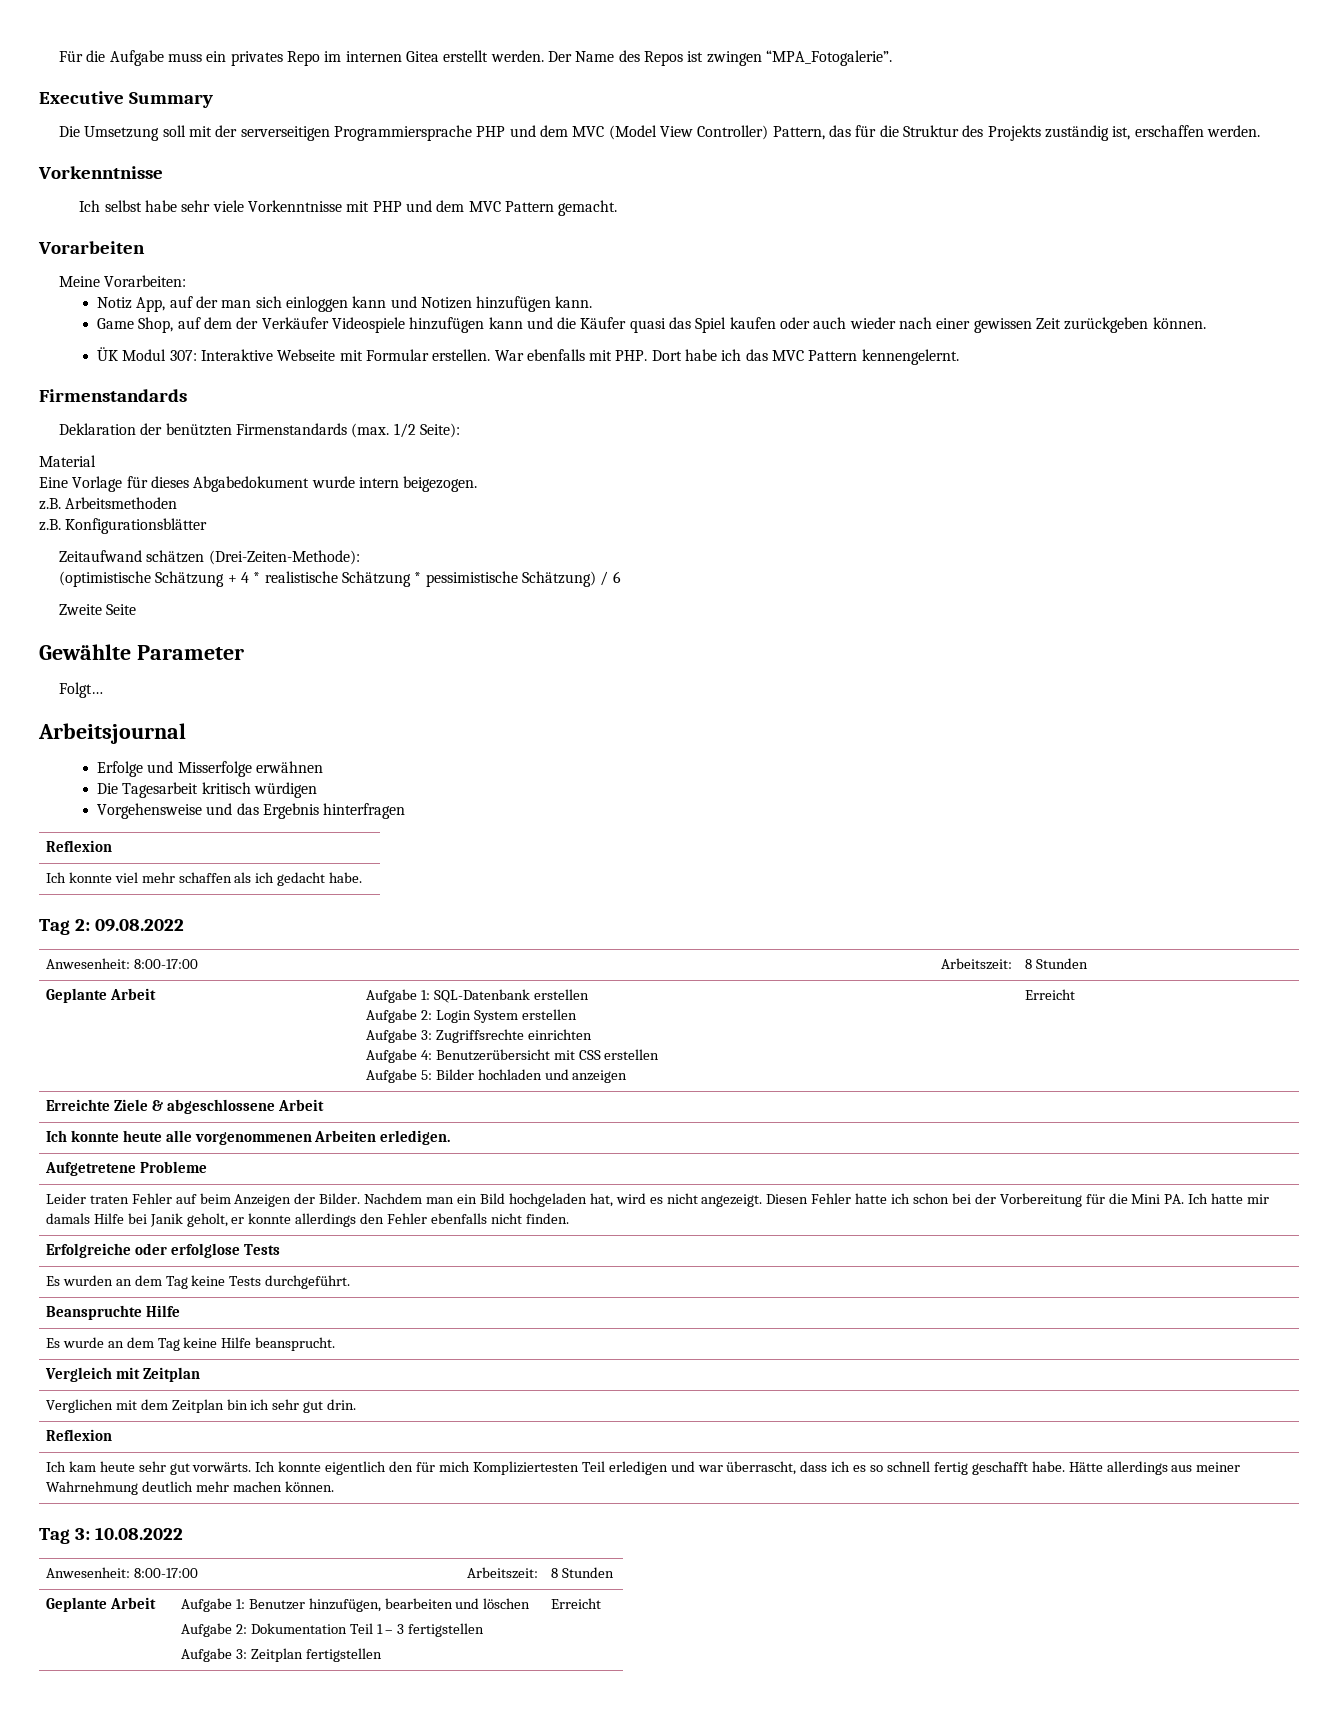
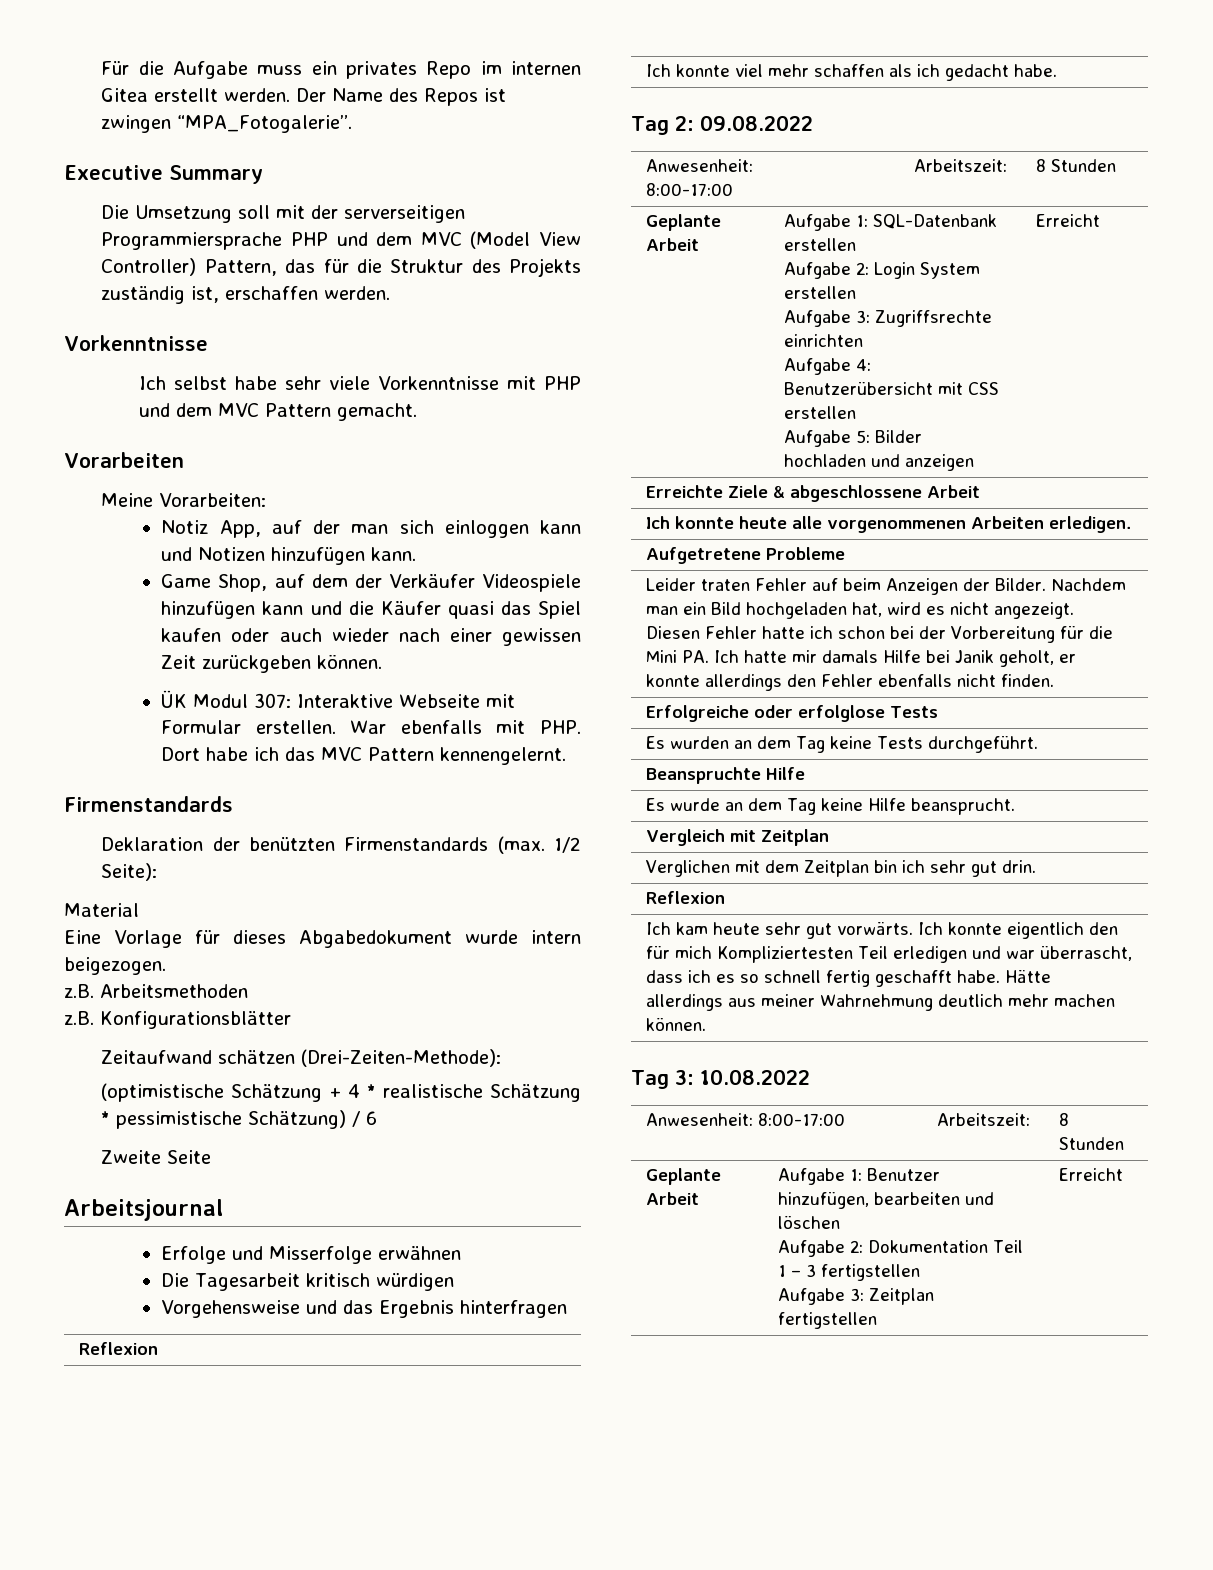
[39,644,244,660] [59,682,104,698] // Gewählte Parameter // Folgt… -> (212, 1157) none

